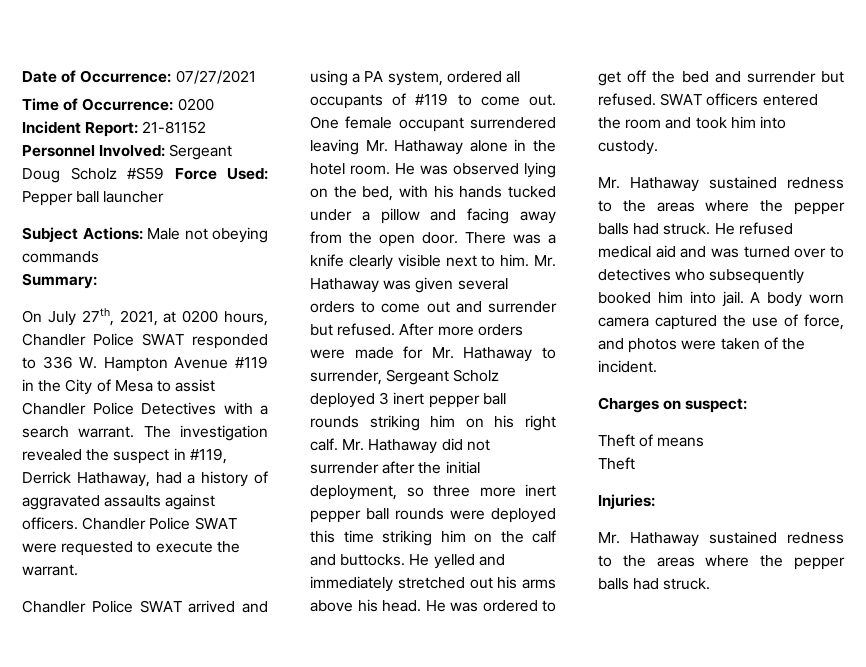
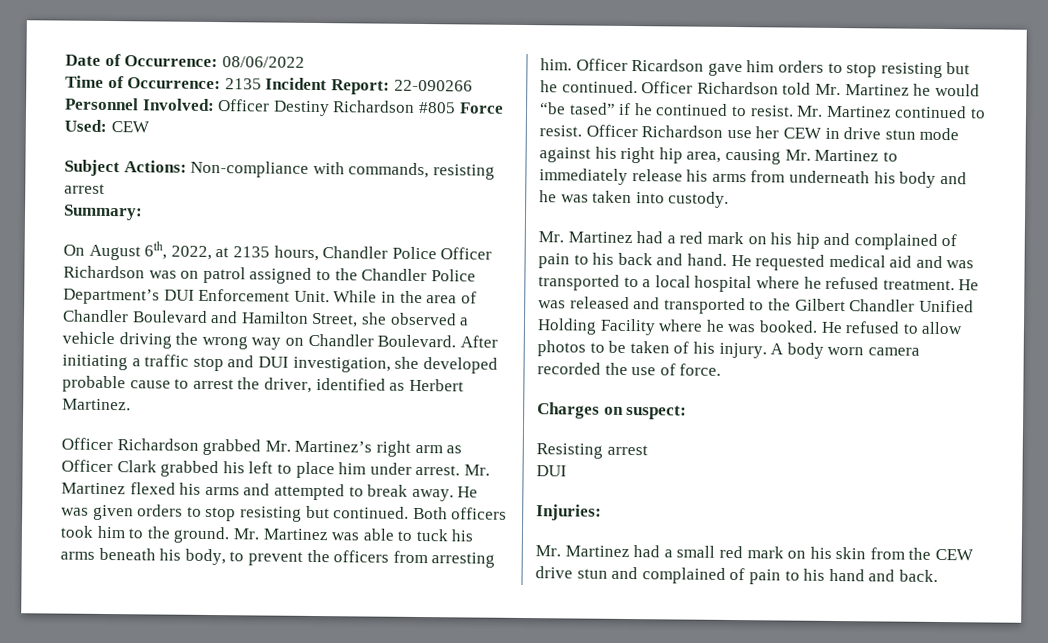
[175,70,256,84] 07/27/2021 -> [221,56,305,68] 08/06/2022
[177,98,214,111] 0200 -> [224,78,262,90] 2135
[142,121,207,134] 21-81152 -> [393,79,473,92] 22-090266
[169,144,233,160] [22,167,268,183] [22,191,165,206] [22,227,268,243] [22,251,99,263] [22,273,97,289] [22,308,268,326] [22,333,268,349] [22,356,268,372] [22,379,216,395] [22,402,268,415] [22,425,268,441] [22,448,227,464] [22,471,268,487] [22,494,216,510] [22,517,237,530] [22,541,240,556] [22,564,78,576] [22,600,268,613] [310,70,520,86] [310,93,556,109] [310,116,556,132] [310,139,556,155] [310,162,556,178] [310,185,556,201] [310,208,556,224] [310,231,556,247] [310,254,556,270] [310,277,508,293] [310,301,557,313] [310,323,523,336] [310,346,556,362] [310,369,500,385] [310,392,506,408] [310,415,556,431] [310,438,490,454] [310,461,480,474] [310,484,556,500] [310,508,556,523] [310,530,556,546] [310,554,505,569] [310,576,556,592] [310,599,556,612] [598,70,844,86] [598,93,818,106] [598,116,786,129] [598,140,658,155] [598,176,844,192] [598,200,845,215] [598,222,793,235] [598,245,844,258] [598,268,805,284] [598,291,744,307] Sergeant Doug Scholz #S59 Force Used: Pepper ball launcher // Subject Actions: Male not obeying commands // Summary: // On July 27th, 2021, at 0200 hours, Chandler Police SWAT responded to 336 W. Hampton Avenue #119 in the City of Mesa to assist Chandler Police Detectives with a search warrant. The investigation revealed the suspect in #119, Derrick Hathaway, had a history of aggravated assaults against officers. Chandler Police SWAT were requested to execute the warrant. // Chandler Police SWAT arrived and using a PA system, ordered all occupants of #119 to come out. One female occupant surrendered leaving Mr. Hathaway alone in the hotel room. He was observed lying on the bed, with his hands tucked under a pillow and facing away from the open door. There was a knife clearly visible next to him. Mr. Hathaway was given several orders to come out and surrender but refused. After more orders were made for Mr. Hathaway to surrender, Sergeant Scholz deployed 3 inert pepper ball rounds striking him on his right calf. Mr. Hathaway did not surrender after the initial deployment, so three more inert pepper ball rounds were deployed this time striking him on the calf and buttocks. He yelled and immediately stretched out his arms above his head. He was ordered to get off the bed and surrender but refused. SWAT officers entered the room and took him into custody. // Mr. Hathaway sustained redness to the areas where the pepper balls had struck. He refused medical aid and was turned over to detectives who subsequently booked him into jail. -> [218,99,504,117] [64,119,150,133] [64,159,495,180] [64,183,105,194] [63,204,143,221] [63,241,493,262] [63,265,476,284] [63,288,477,305] [62,309,470,328] [62,331,498,350] [62,354,498,374] [62,375,464,393] [62,398,131,411] [61,437,463,457] [61,459,490,479] [61,482,479,502] [61,504,508,522] [60,525,475,544] [60,547,496,568] [540,58,971,79] [540,80,980,97] [539,102,986,119] [539,124,960,141] [539,146,898,165] [539,168,967,188] [539,190,730,208] [538,231,958,250] [538,252,975,271] [538,274,980,293] [538,296,974,315] [537,318,964,336] [537,340,767,359] Officer Destiny Richardson #805 Force Used: CEW // Subject Actions: Non-compliance with commands, resisting arrest // Summary: // On August 6th, 2022, at 2135 hours, Chandler Police Officer Richardson was on patrol assigned to the Chandler Police Department’s DUI Enforcement Unit. While in the area of Chandler Boulevard and Hamilton Street, she observed a vehicle driving the wrong way on Chandler Boulevard. After initiating a traffic stop and DUI investigation, she developed probable cause to arrest the driver, identified as Herbert Martinez. // Officer Richardson grabbed Mr. Martinez’s right arm as Officer Clark grabbed his left to place him under arrest. Mr. Martinez flexed his arms and attempted to break away. He was given orders to stop resisting but continued. Both officers took him to the ground. Mr. Martinez was able to tuck his arms beneath his body, to prevent the officers from arresting him. Officer Ricardson gave him orders to stop resisting but he continued. Officer Richardson told Mr. Martinez he would “be tased” if he continued to resist. Mr. Martinez continued to resist. Officer Richardson use her CEW in drive stun mode against his right hip area, causing Mr. Martinez to immediately release his arms from underneath his body and he was taken into custody. // Mr. Martinez had a red mark on his hip and complained of pain to his back and hand. He requested medical aid and was transported to a local hospital where he refused treatment. He was released and transported to the Gilbert Chandler Unified Holding Facility where he was booked. He refused to allow photos to be taken of his injury.
[655,315,717,330] captured -> [537,362,601,375] recorded
[804,314,844,330] [598,337,805,353] [598,360,657,373] [598,397,748,413] [598,434,705,447] [598,457,635,470] [598,494,655,510] [598,531,844,547] [598,555,845,570] [598,578,711,590] force, and photos were taken of the incident. // Charges on suspect: // Theft of means // Theft // Injuries: // Mr. Hathaway sustained redness to the areas where the pepper balls had struck. -> [679,363,722,376] [537,402,688,420] [536,443,648,459] [536,465,567,477] [536,504,602,521] [535,545,975,561] [535,566,938,585] force. // Charges on suspect: // Resisting arrest // DUI // Injuries: // Mr. Martinez had a small red mark on his skin from the CEW drive stun and complained of pain to his hand and back.

